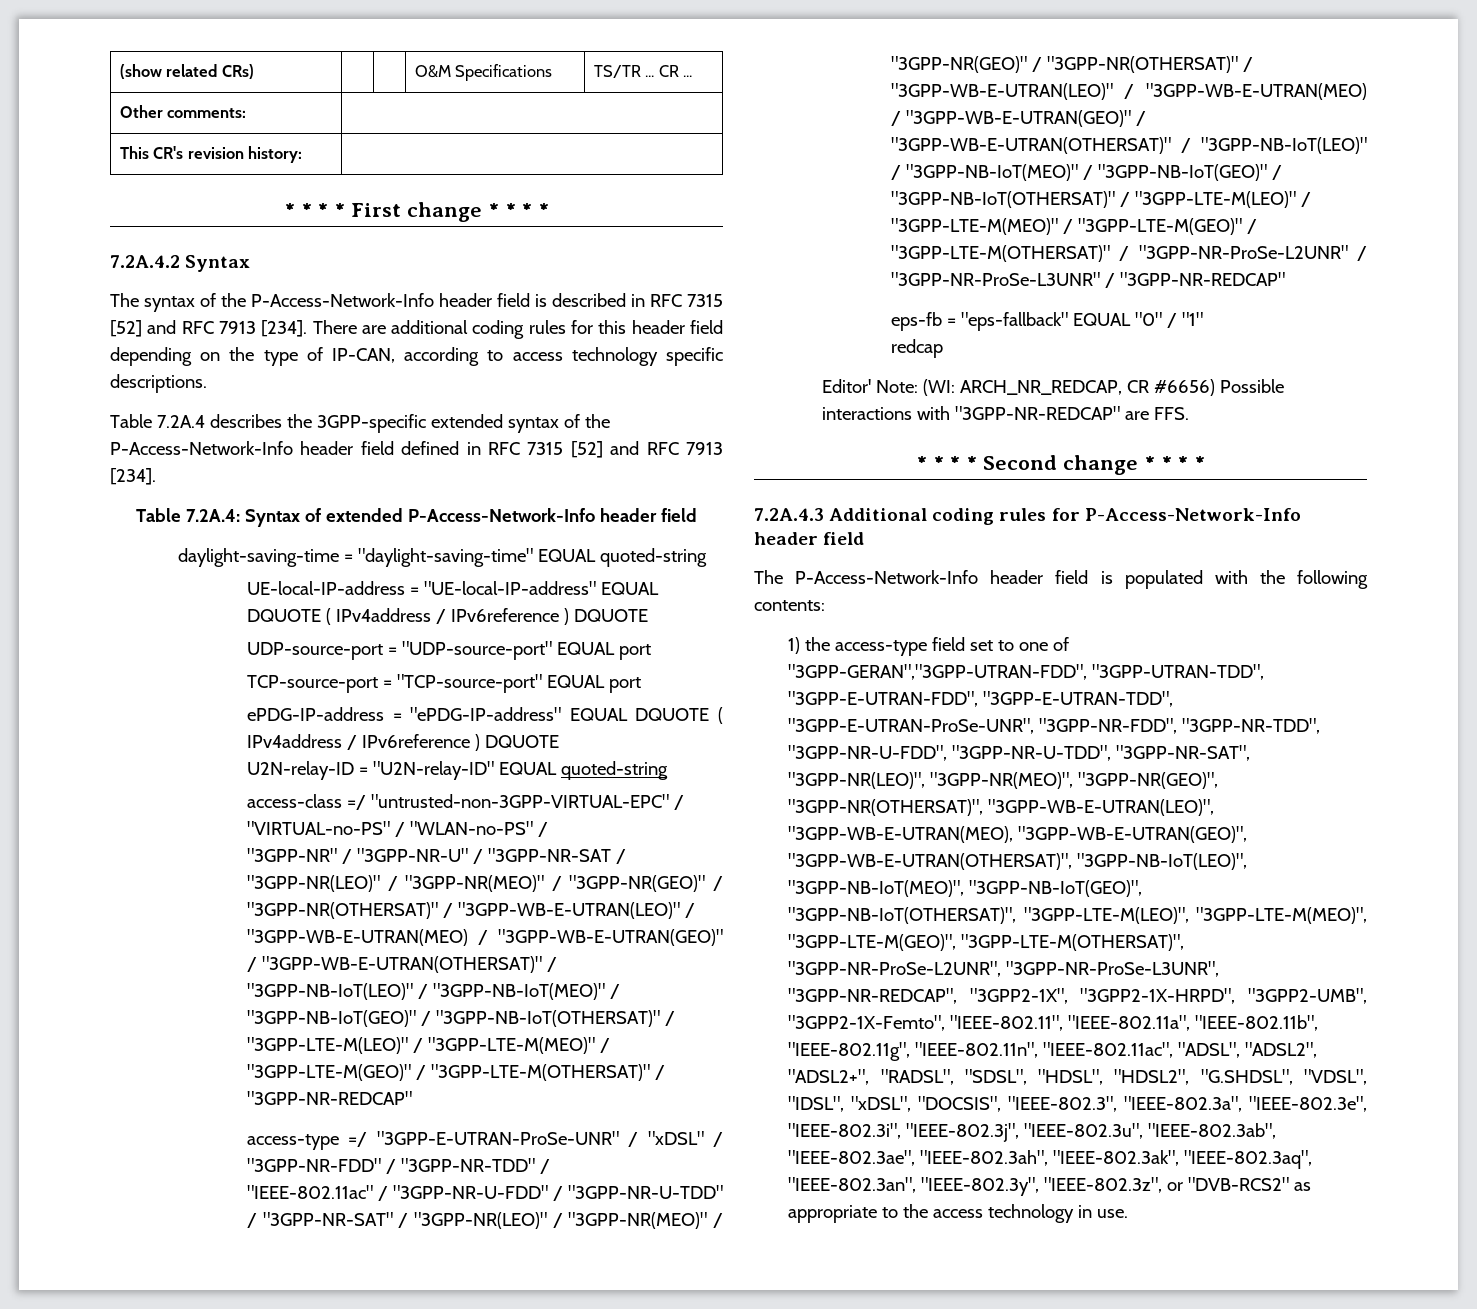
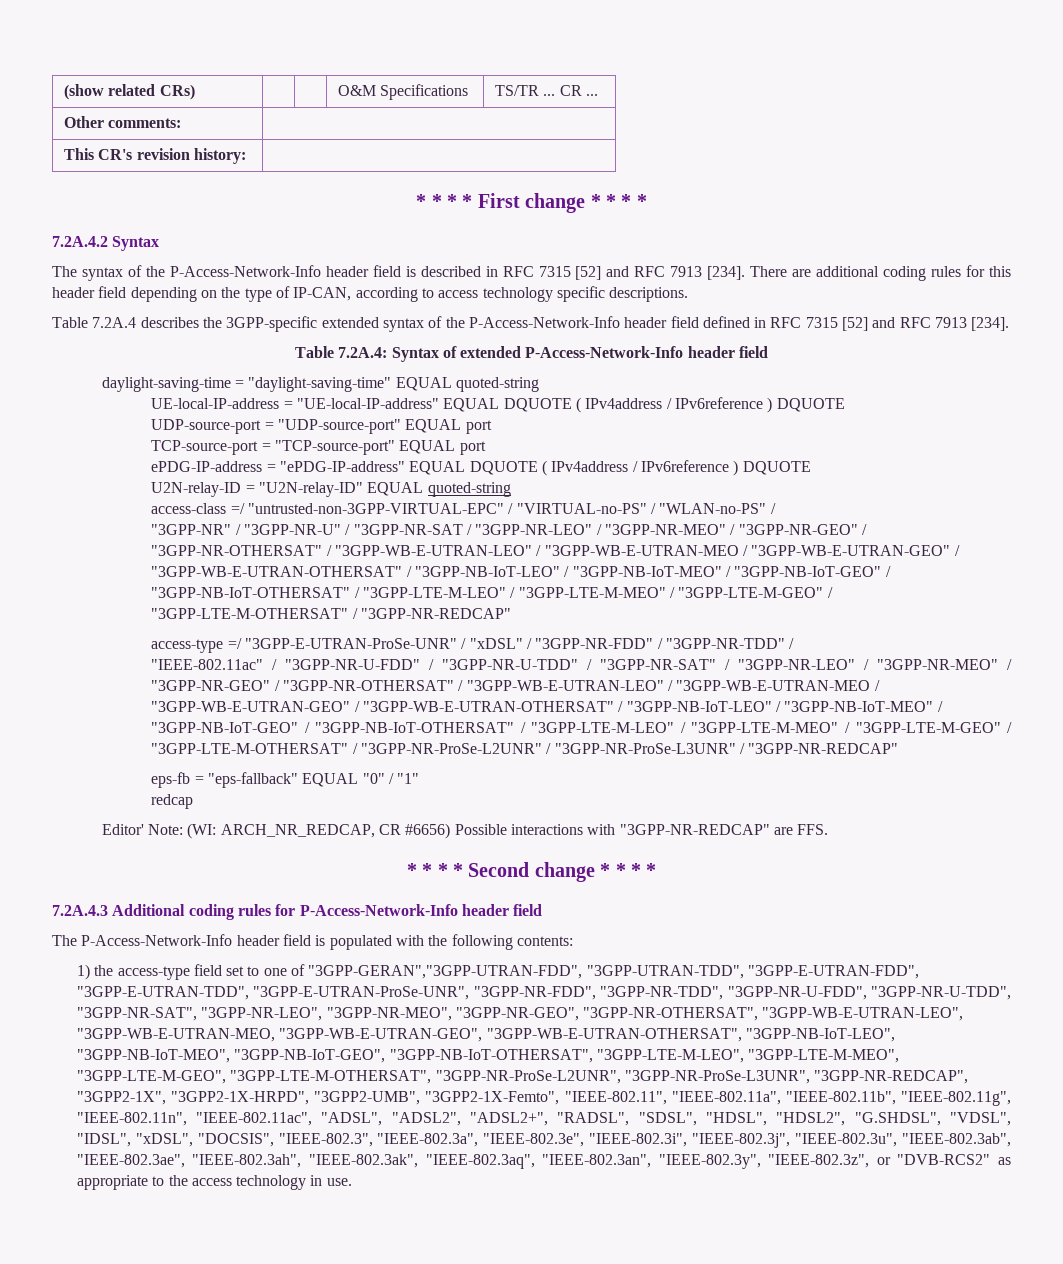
[246,875,723,892] [246,902,695,919] [246,929,723,946] [246,956,557,973] [246,983,620,1000] [246,1010,675,1027] [246,1037,610,1054] [246,1064,650,1081] "3GPP-NR(LEO)" / "3GPP-NR(MEO)" / "3GPP-NR(GEO)" / "3GPP-NR(OTHERSAT)" / "3GPP-WB-E-UTRAN(LEO)" / "3GPP-WB-E-UTRAN(MEO) / "3GPP-WB-E-UTRAN(GEO)" / "3GPP-WB-E-UTRAN(OTHERSAT)" / "3GPP-NB-IoT(LEO)" / "3GPP-NB-IoT(MEO)" / "3GPP-NB-IoT(GEO)" / "3GPP-NB-IoT(OTHERSAT)" / "3GPP-LTE-M(LEO)" / "3GPP-LTE-M(MEO)" / "3GPP-LTE-M(GEO)" / "3GPP-LTE-M(OTHERSAT)" -> [475,524,867,535] [151,545,960,556] [151,566,891,577] [151,587,833,598] [151,608,349,619] "3GPP-NR-LEO" / "3GPP-NR-MEO" / "3GPP-NR-GEO" / "3GPP-NR-OTHERSAT" / "3GPP-WB-E-UTRAN-LEO" / "3GPP-WB-E-UTRAN-MEO / "3GPP-WB-E-UTRAN-GEO" / "3GPP-WB-E-UTRAN-OTHERSAT" / "3GPP-NB-IoT-LEO" / "3GPP-NB-IoT-MEO" / "3GPP-NB-IoT-GEO" / "3GPP-NB-IoT-OTHERSAT" / "3GPP-LTE-M-LEO" / "3GPP-LTE-M-MEO" / "3GPP-LTE-M-GEO" / "3GPP-LTE-M-OTHERSAT"
[413,1212,723,1229] [890,56,1253,73] [890,83,1367,100] [890,110,1146,127] [890,137,1368,154] [890,164,1282,181] [890,191,1311,208] [890,218,1257,235] [890,245,1110,262] "3GPP-NR(LEO)" / "3GPP-NR(MEO)" / "3GPP-NR(GEO)" / "3GPP-NR(OTHERSAT)" / "3GPP-WB-E-UTRAN(LEO)" / "3GPP-WB-E-UTRAN(MEO) / "3GPP-WB-E-UTRAN(GEO)" / "3GPP-WB-E-UTRAN(OTHERSAT)" / "3GPP-NB-IoT(LEO)" / "3GPP-NB-IoT(MEO)" / "3GPP-NB-IoT(GEO)" / "3GPP-NB-IoT(OTHERSAT)" / "3GPP-LTE-M(LEO)" / "3GPP-LTE-M(MEO)" / "3GPP-LTE-M(GEO)" / "3GPP-LTE-M(OTHERSAT)" -> [738,659,1012,670] [151,680,880,691] [151,701,943,712] [151,722,1012,733] [151,743,349,754] "3GPP-NR-LEO" / "3GPP-NR-MEO" / "3GPP-NR-GEO" / "3GPP-NR-OTHERSAT" / "3GPP-WB-E-UTRAN-LEO" / "3GPP-WB-E-UTRAN-MEO / "3GPP-WB-E-UTRAN-GEO" / "3GPP-WB-E-UTRAN-OTHERSAT" / "3GPP-NB-IoT-LEO" / "3GPP-NB-IoT-MEO" / "3GPP-NB-IoT-GEO" / "3GPP-NB-IoT-OTHERSAT" / "3GPP-LTE-M-LEO" / "3GPP-LTE-M-MEO" / "3GPP-LTE-M-GEO" / "3GPP-LTE-M-OTHERSAT"
[788,772,1219,789] [788,799,1215,816] [788,826,1248,843] [788,853,1248,870] [788,880,1143,897] [788,907,1368,924] [788,934,1185,951] "3GPP-NR(LEO)", "3GPP-NR(MEO)", "3GPP-NR(GEO)", "3GPP-NR(OTHERSAT)", "3GPP-WB-E-UTRAN(LEO)", "3GPP-WB-E-UTRAN(MEO), "3GPP-WB-E-UTRAN(GEO)", "3GPP-WB-E-UTRAN(OTHERSAT)", "3GPP-NB-IoT(LEO)", "3GPP-NB-IoT(MEO)", "3GPP-NB-IoT(GEO)", "3GPP-NB-IoT(OTHERSAT)", "3GPP-LTE-M(LEO)", "3GPP-LTE-M(MEO)", "3GPP-LTE-M(GEO)", "3GPP-LTE-M(OTHERSAT)", -> [201,1007,964,1021] [76,1028,895,1042] [76,1049,900,1063] [76,1070,432,1084] "3GPP-NR-LEO", "3GPP-NR-MEO", "3GPP-NR-GEO", "3GPP-NR-OTHERSAT", "3GPP-WB-E-UTRAN-LEO", "3GPP-WB-E-UTRAN-MEO, "3GPP-WB-E-UTRAN-GEO", "3GPP-WB-E-UTRAN-OTHERSAT", "3GPP-NB-IoT-LEO", "3GPP-NB-IoT-MEO", "3GPP-NB-IoT-GEO", "3GPP-NB-IoT-OTHERSAT", "3GPP-LTE-M-LEO", "3GPP-LTE-M-MEO", "3GPP-LTE-M-GEO", "3GPP-LTE-M-OTHERSAT",

